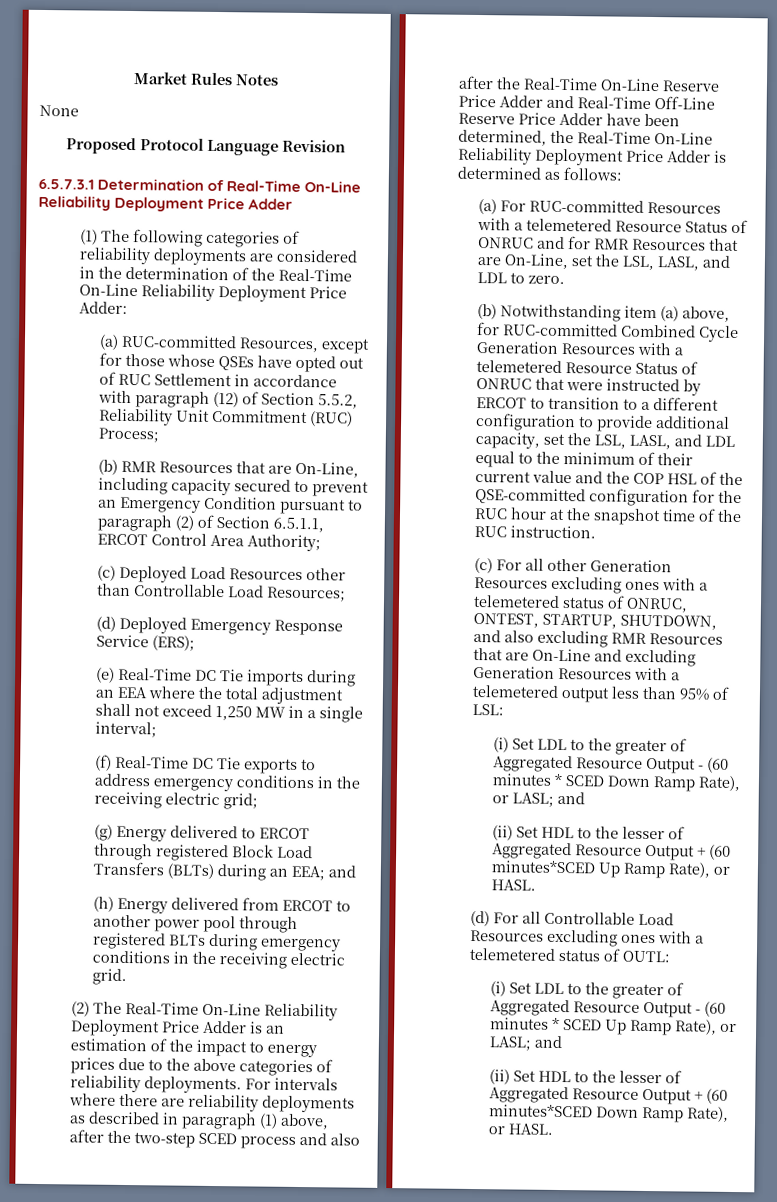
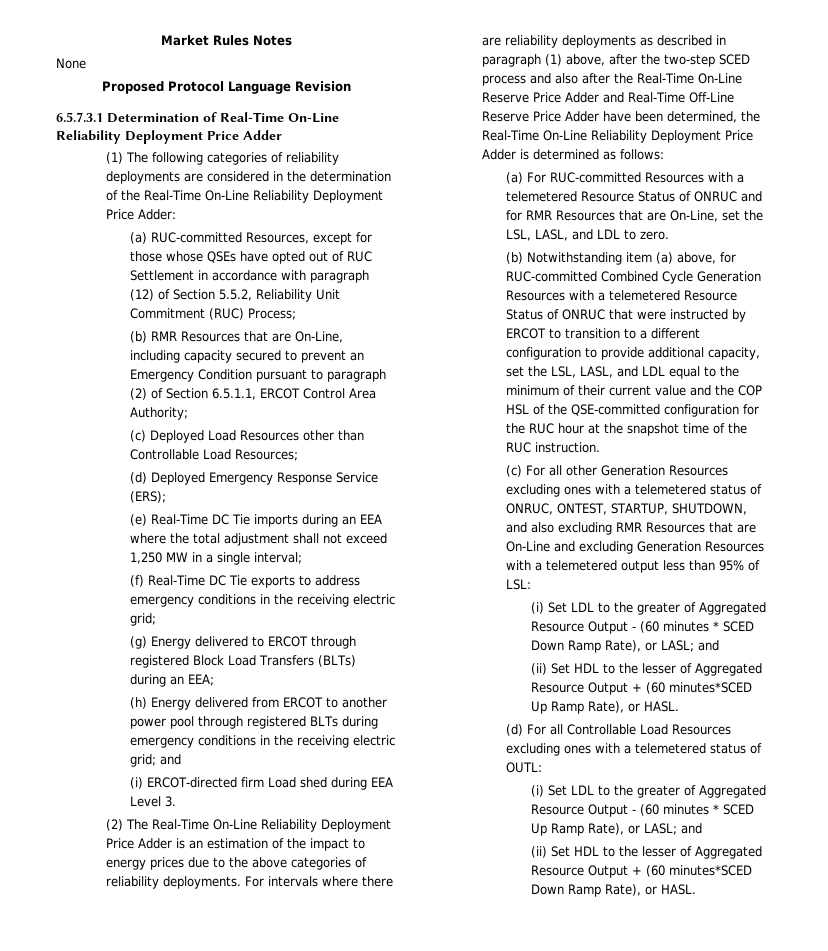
[327,865,356,878] and -> (215, 680) none
[91,968,127,986] grid. -> [130,754,182,767] [130,777,394,790] [130,796,177,807] grid; and // (i) ERCOT-directed firm Load shed during EEA Level 3.

